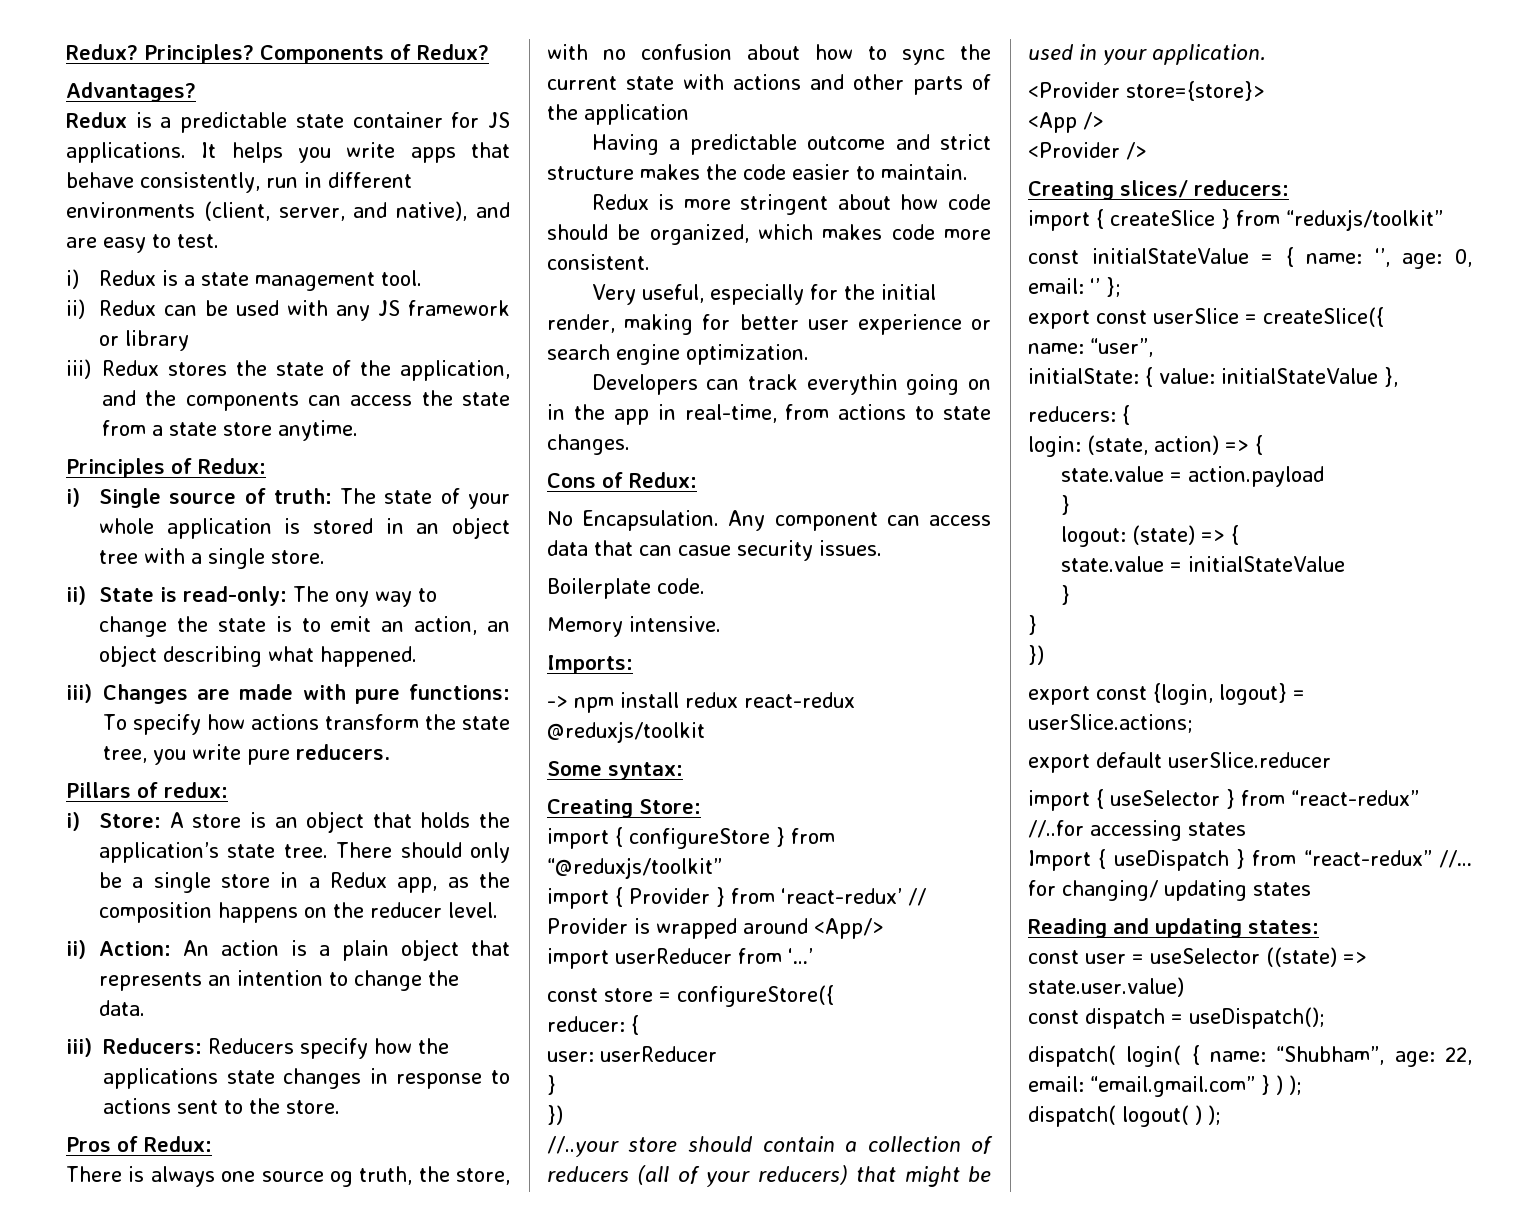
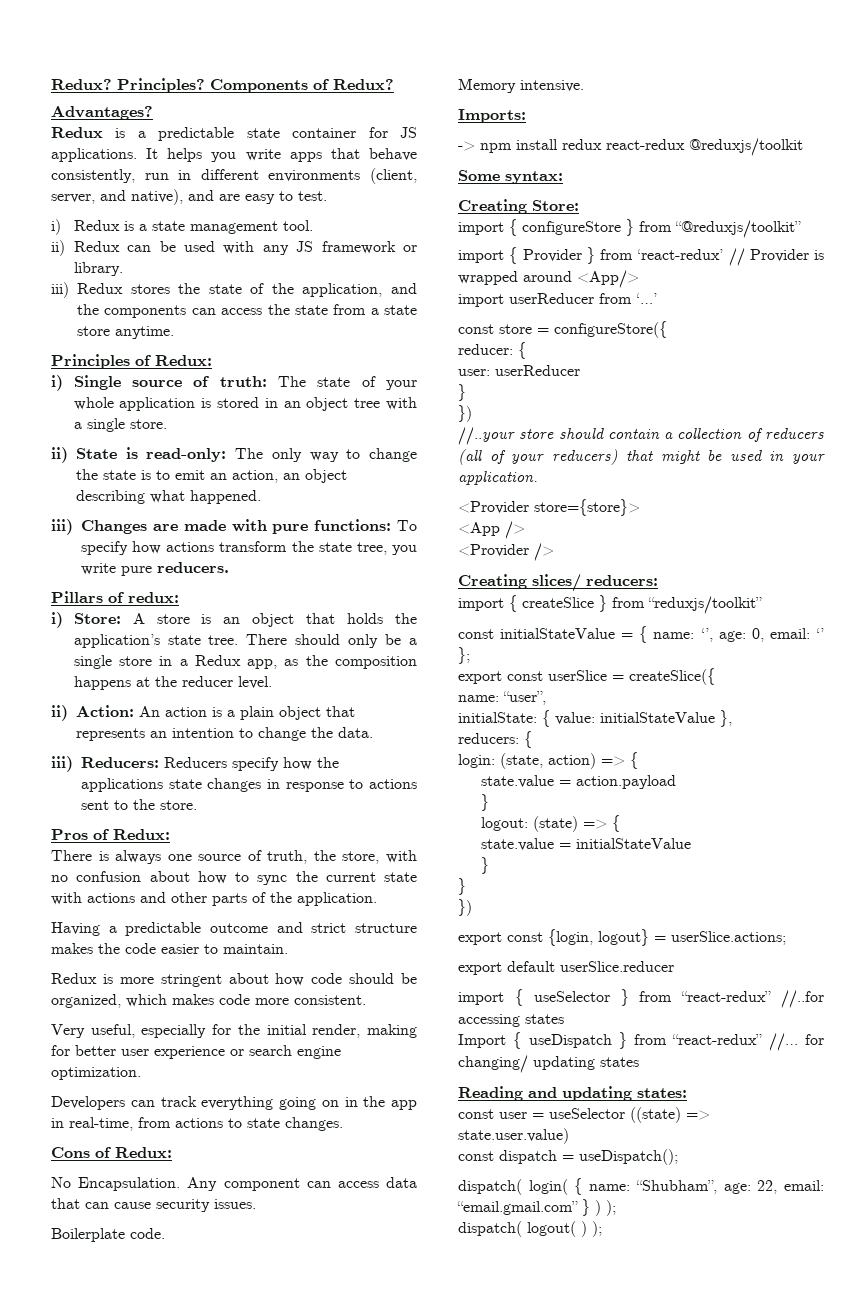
[125,330,190,351] library -> [73,262,123,276] library.
[335,591,370,607] ony -> [271,448,302,462] only
[304,907,328,918] on -> [135,677,150,687] at
[329,1171,353,1187] og -> [247,850,262,861] of
[584,104,689,125] application -> [297,892,377,906] application.
[806,374,898,395] everythin -> [201,1096,274,1110] everything
[678,545,731,556] casue -> [114,1202,151,1209] cause

